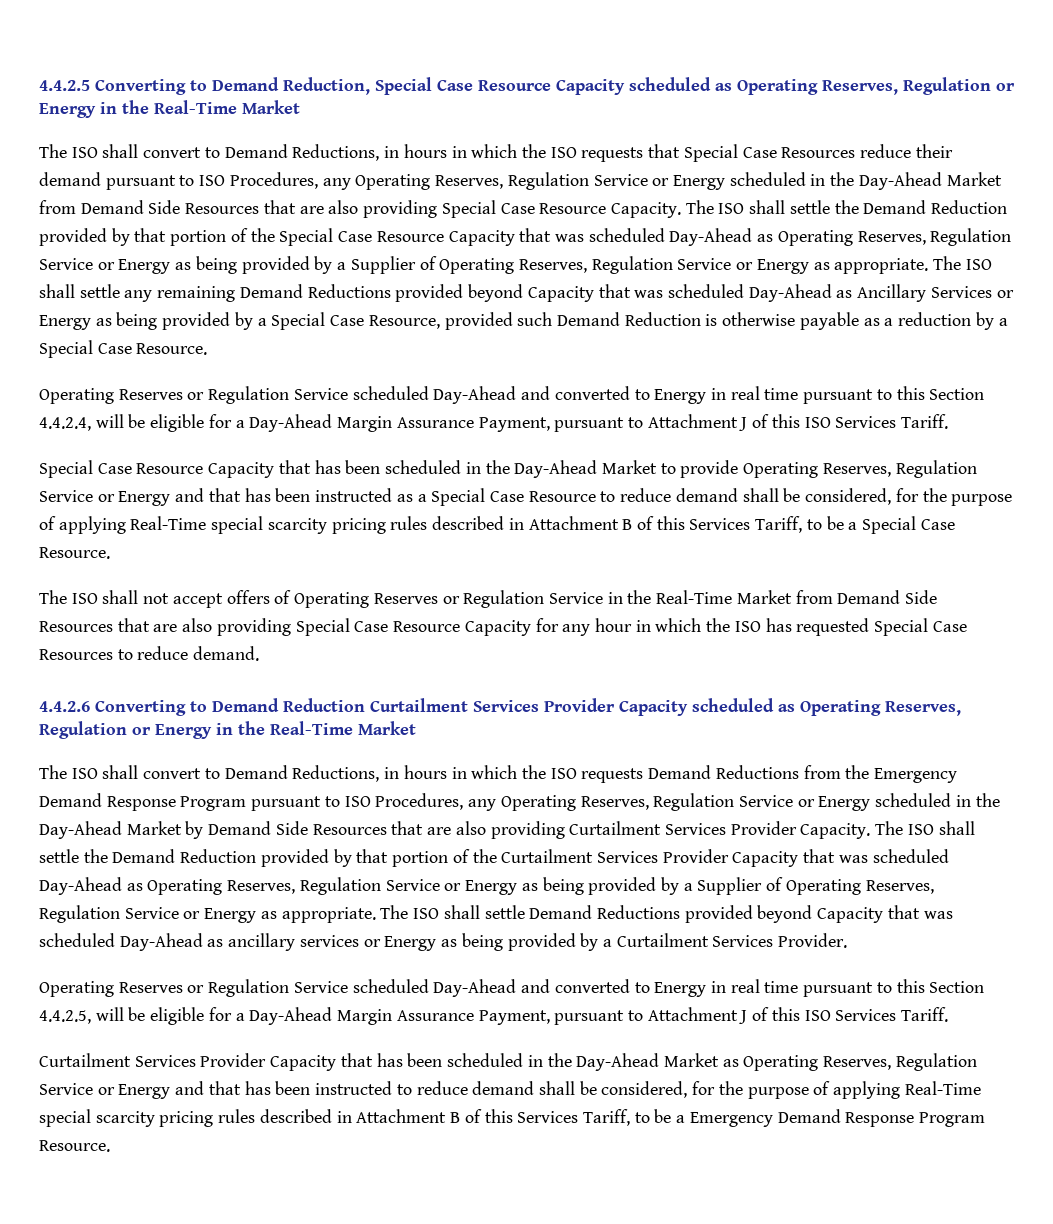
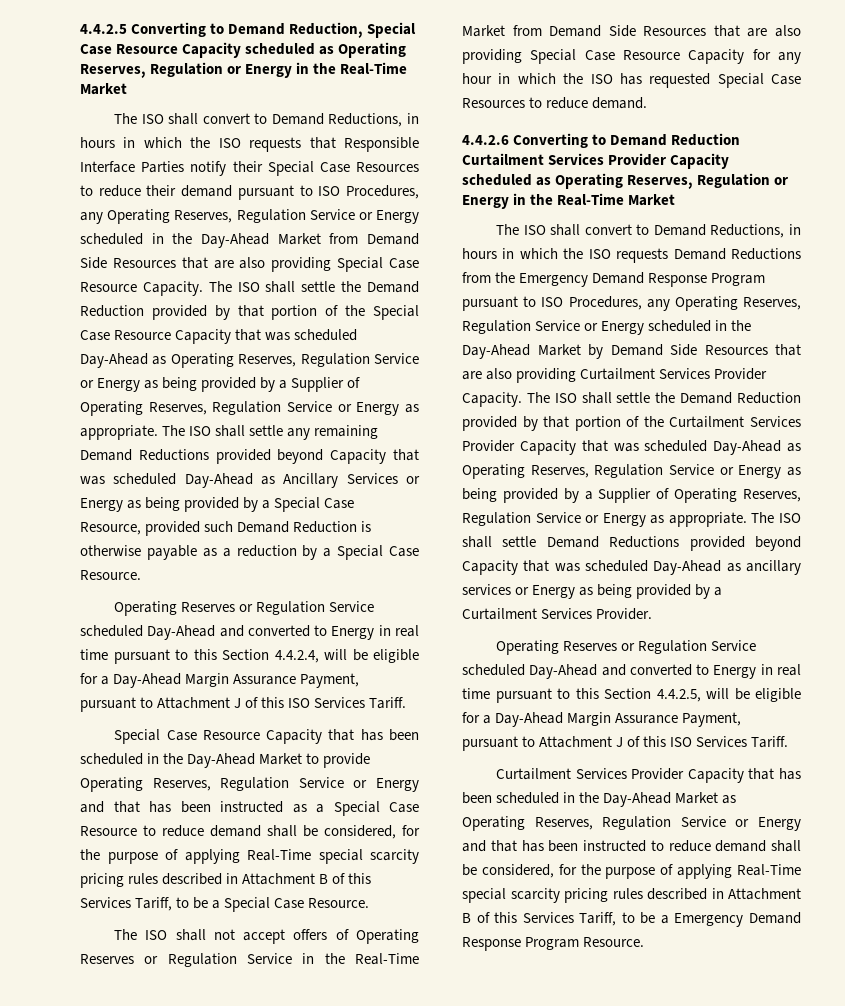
[683,144,856,162] Special Case Resources -> [343,137,419,152] [80,161,420,176] [80,185,93,196] Responsible Interface Parties notify their Special Case Resources to

